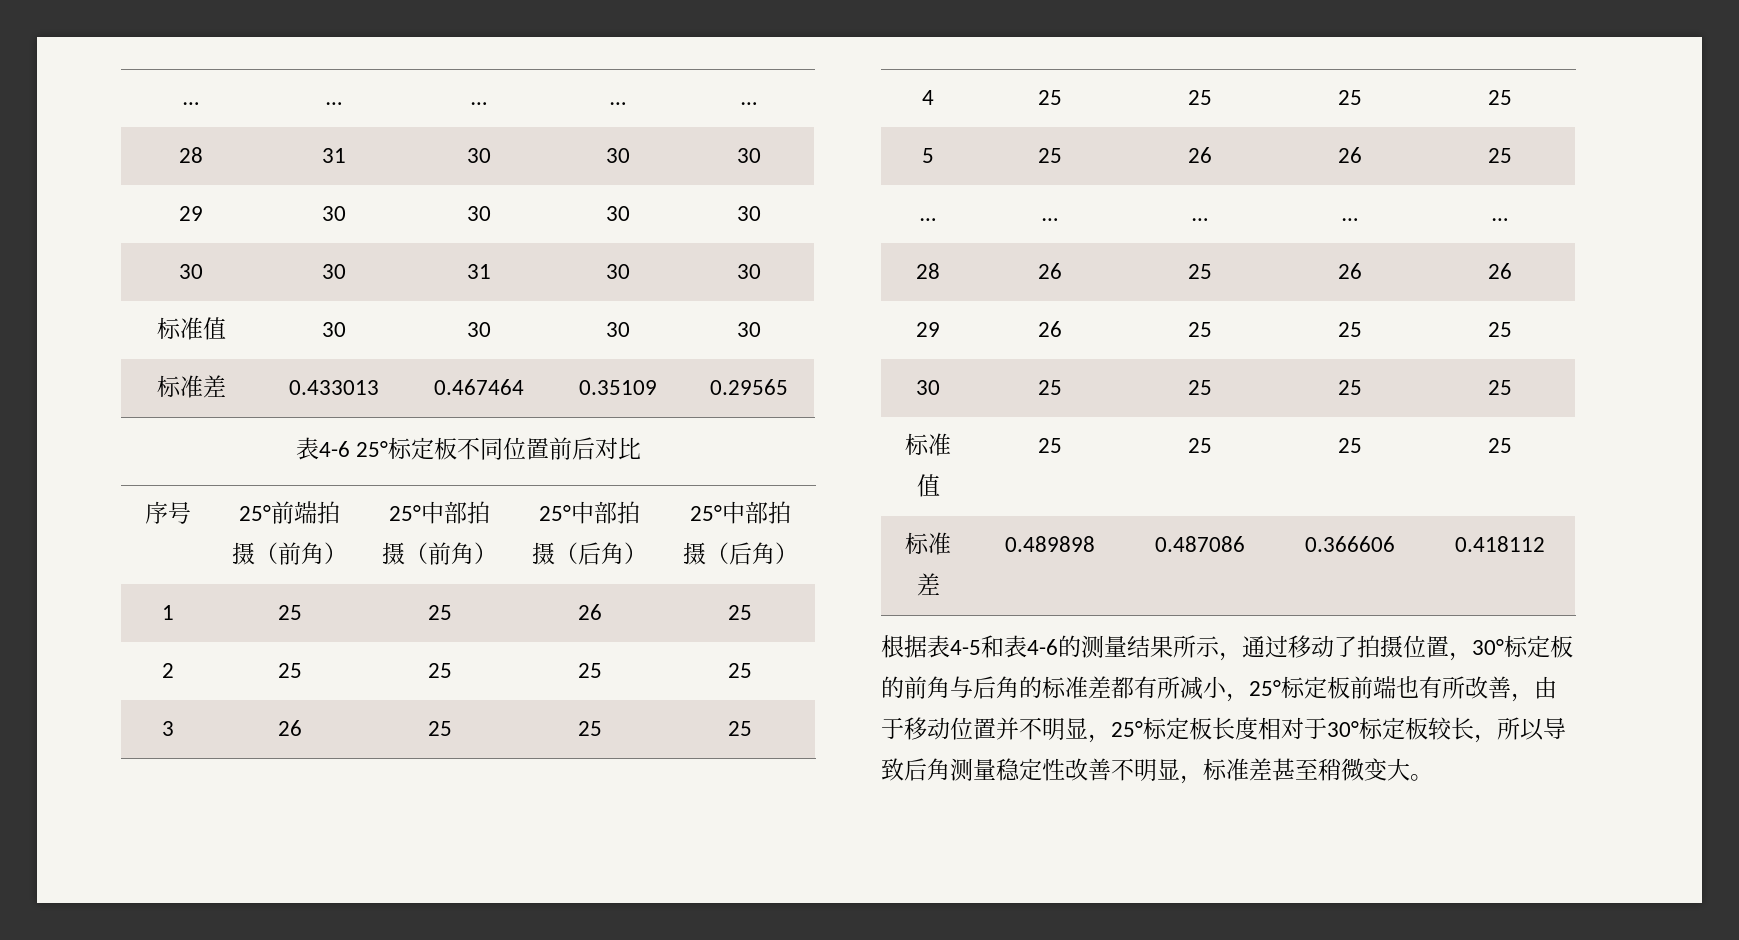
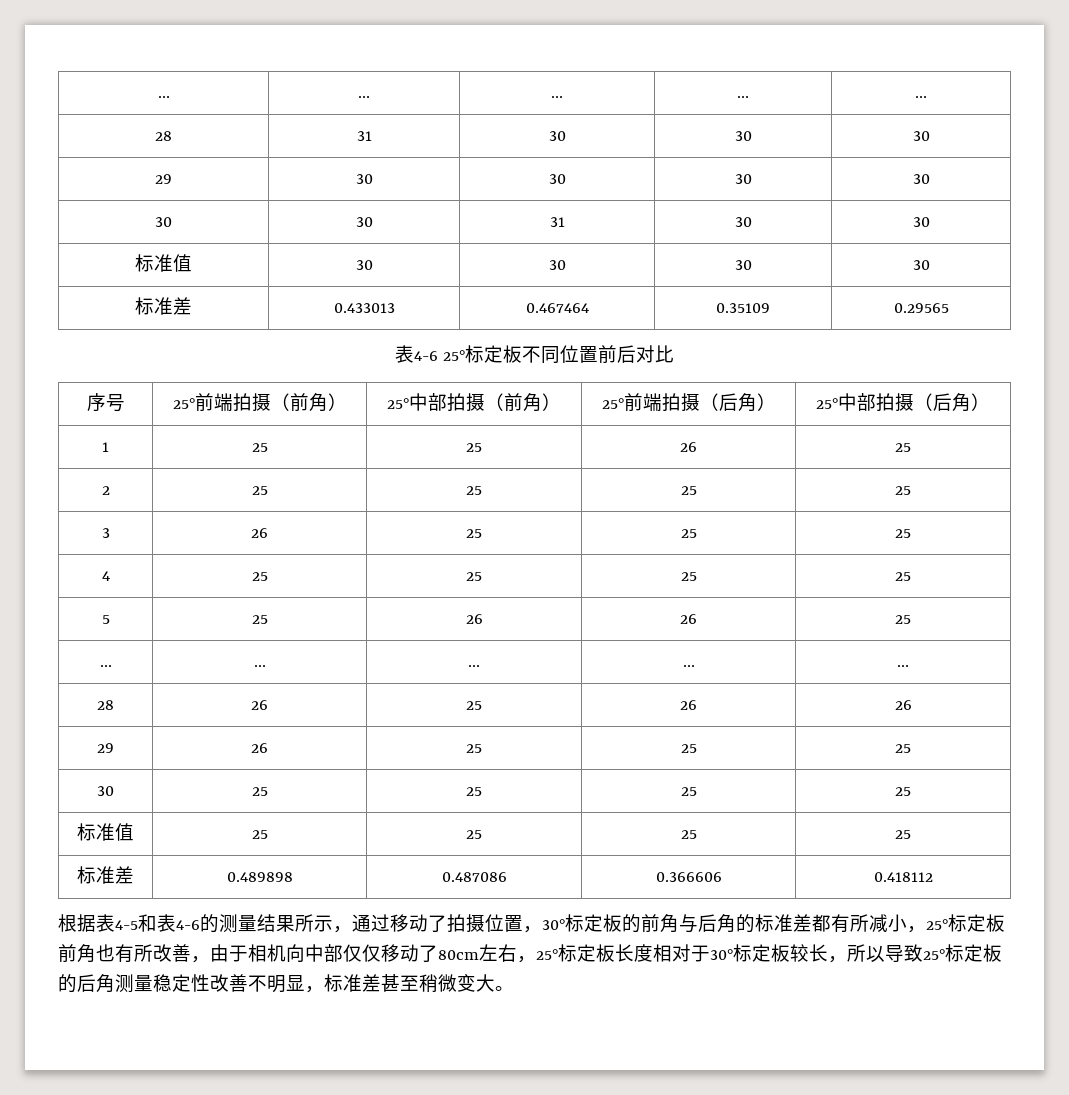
[571,501,617,524] 中部 -> [623,393,662,412] 前端
[1373,676,1396,699] 端 -> [77,944,96,963] 角
[904,717,1088,740] 移动位置并不明显 -> [248,944,517,962] 相机向中部仅仅移动了80cm左右
(904, 769) none -> [923,944,1002,962] [58,974,77,993] 25°标定板的

